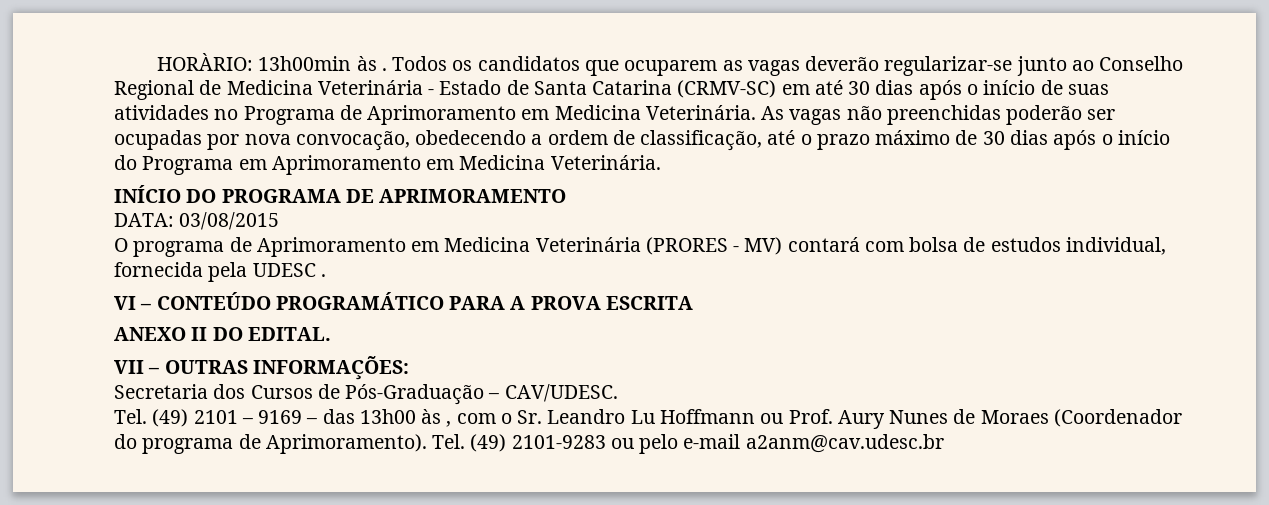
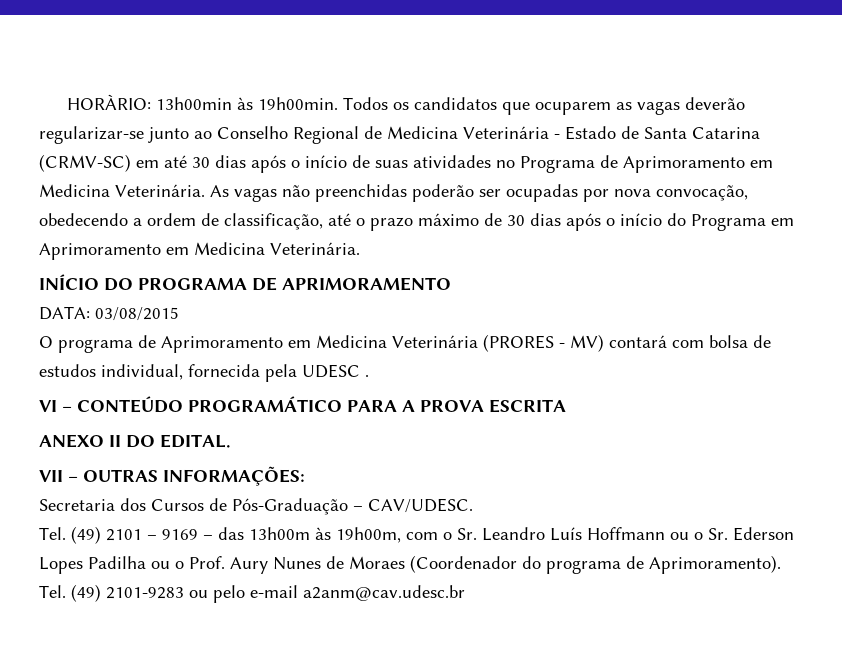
[381,68,387,71] . -> [258,97,339,110] 19h00min.
[359,409,452,427] 13h00 às , -> [249,527,401,543] 13h00m às 19h00m,
[630,410,655,424] Lu -> [550,527,582,541] Luís
(784, 418) none -> [694,527,794,541] [39,556,184,574] o Sr. Ederson Lopes Padilha ou o

